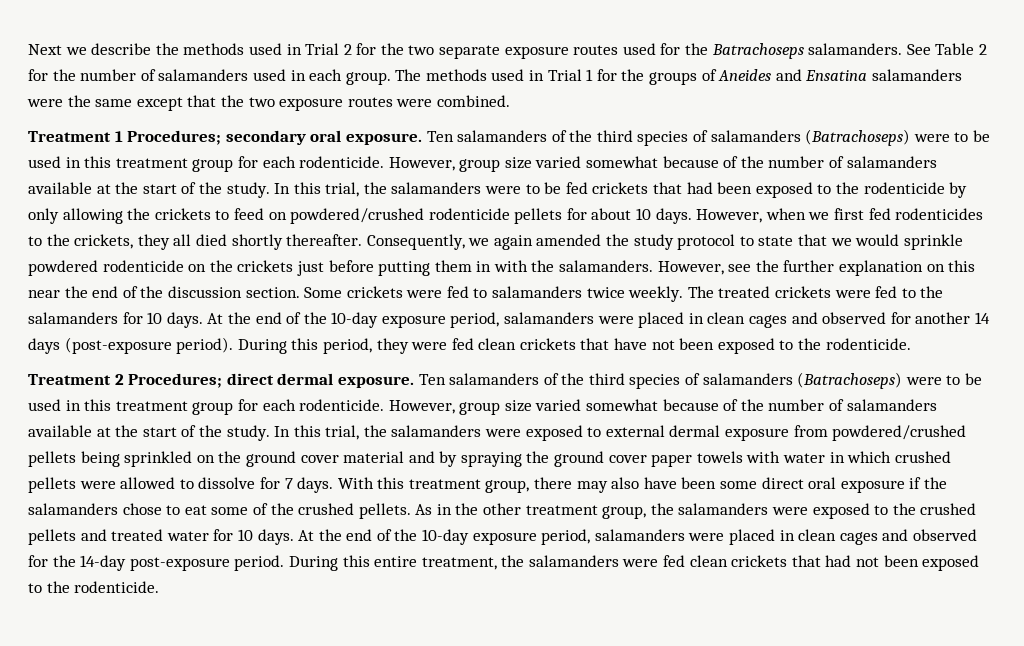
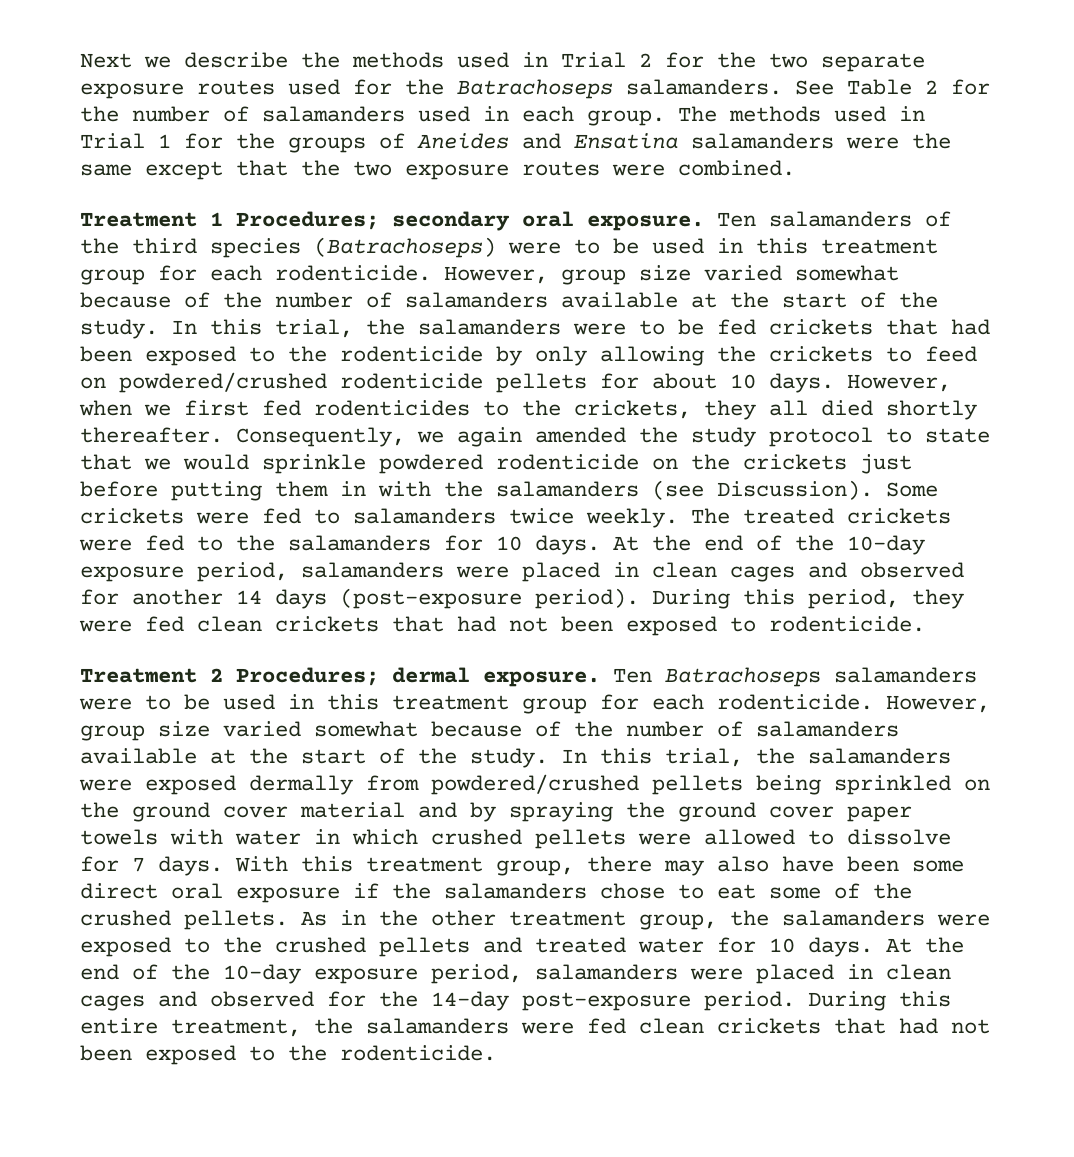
[693,130,801,142] of salamanders -> (301, 248) none
[559,260,976,276] [28,286,300,298] salamanders. However, see the further explanation on this near the end of the discussion section. -> [496,480,873,500] salamanders (see Discussion).
[614,338,822,354] have not been exposed to the -> [457,616,756,636] had not been exposed to
[226,373,274,385] direct -> (379, 676) none
[449,372,903,389] salamanders of the third species of salamanders (Batrachoseps) -> [665,667,977,687] Batrachoseps salamanders
[587,425,790,441] to external dermal exposure -> [249,775,353,795] dermally

